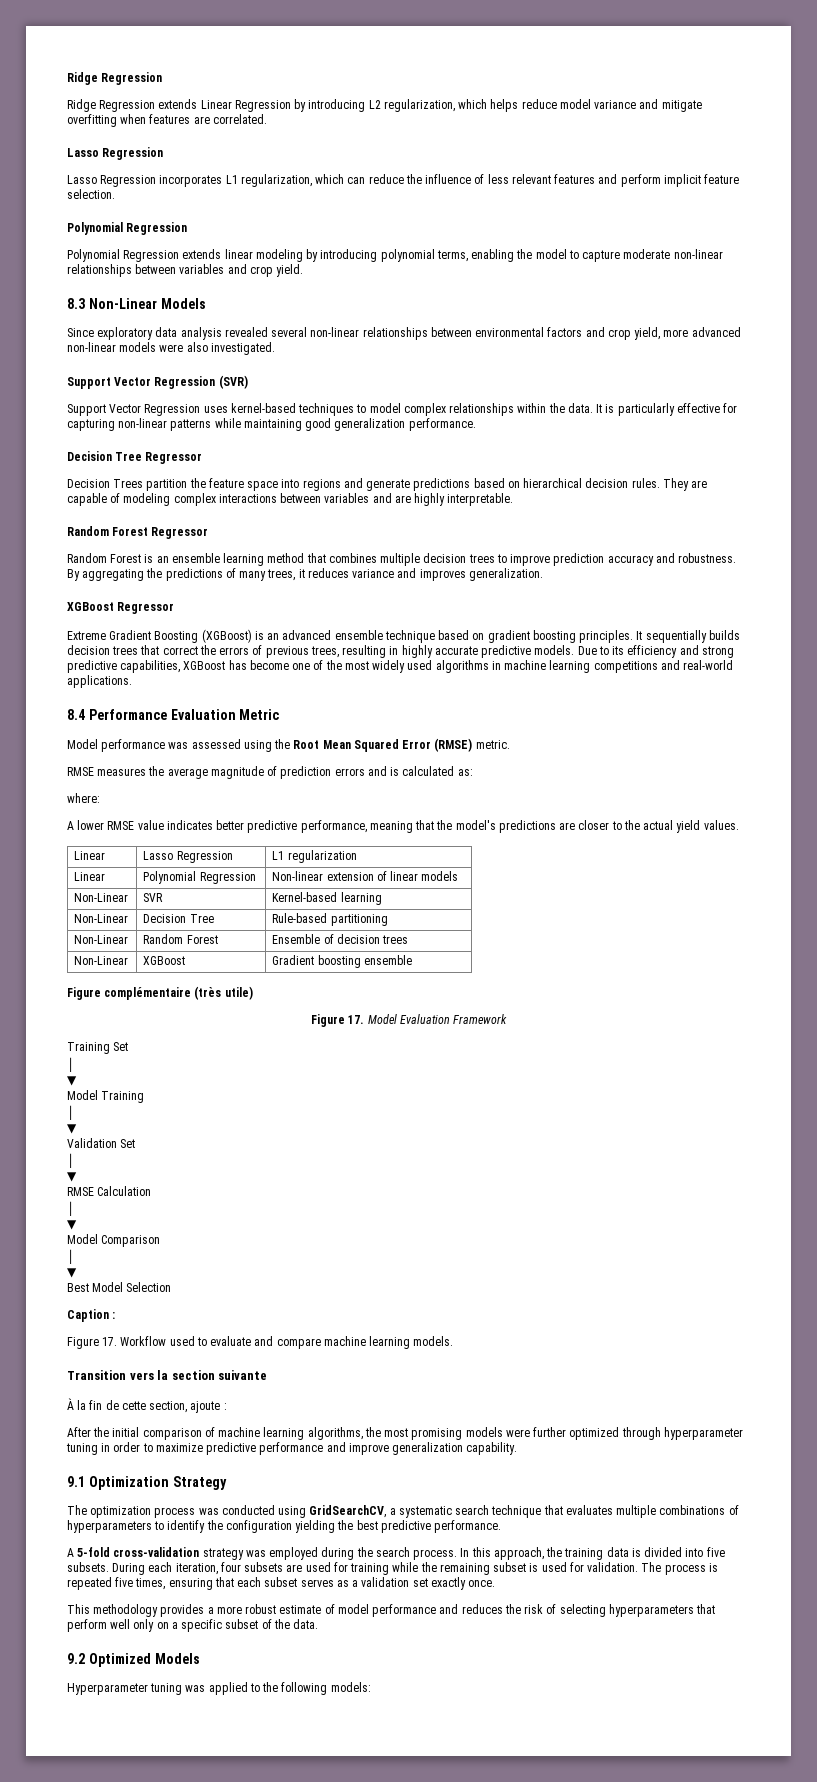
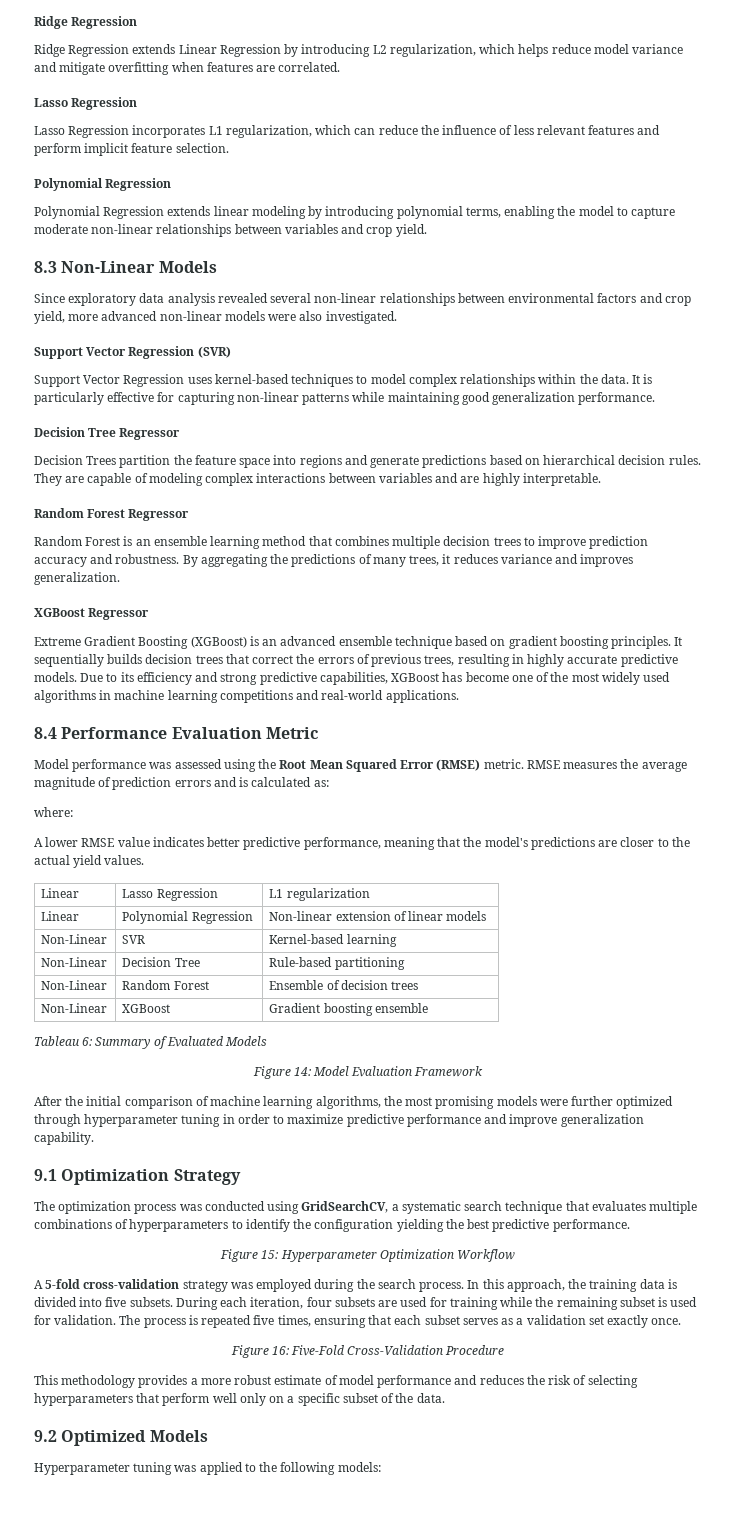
(510, 744) // -> (524, 764) none
[67,986,253,1000] [311,1014,365,1027] Figure complémentaire (très utile) // Figure 17. -> [34,1036,268,1049] [252,1066,311,1079] Tableau 6: Summary of Evaluated Models // Figure 14:
[67,1042,129,1054] [67,1057,74,1072] [67,1076,77,1086] [67,1090,145,1103] [67,1105,74,1120] [67,1124,77,1134] [67,1138,136,1148] [67,1153,74,1168] [67,1172,77,1182] [67,1186,152,1196] [67,1201,74,1216] [67,1220,77,1230] [67,1234,161,1247] [67,1249,74,1264] [67,1268,77,1278] [67,1282,172,1292] [67,1309,116,1322] [67,1336,454,1349] [67,1370,268,1380] [67,1398,227,1413] // Training Set // │ // ▼ // Model Training // │ // ▼ // Validation Set // │ // ▼ // RMSE Calculation // │ // ▼ // Model Comparison // │ // ▼ // Best Model Selection // Caption : // Figure 17. Workflow used to evaluate and compare machine learning models. // Transition vers la section suivante // À la fin de cette section, ajoute : -> (484, 1071) none
(502, 1526) none -> [220,1249,515,1262] // Figure 15: Hyperparameter Optimization Workflow
(496, 1583) none -> [230,1345,505,1358] // Figure 16: Five-Fold Cross-Validation Procedure

